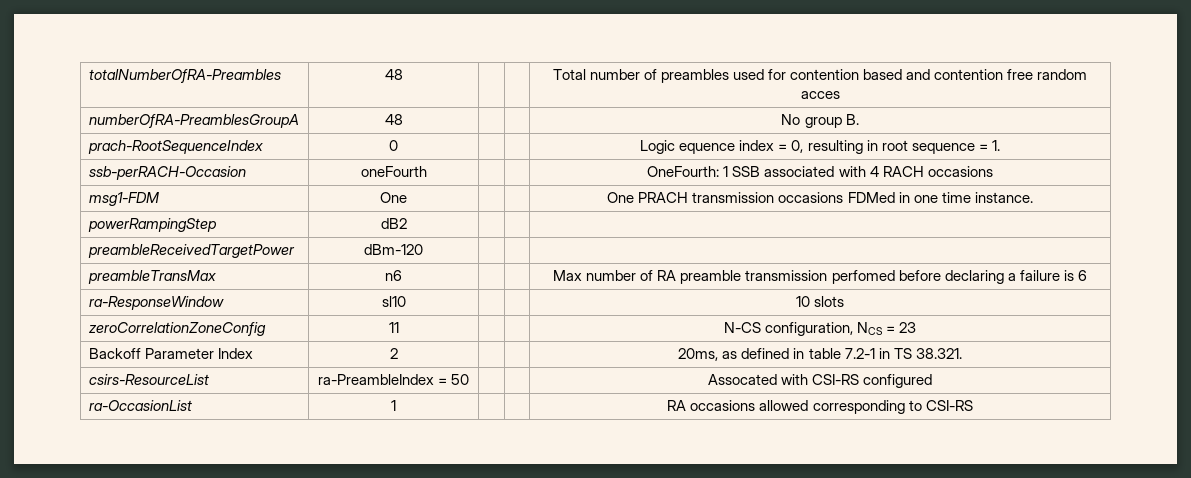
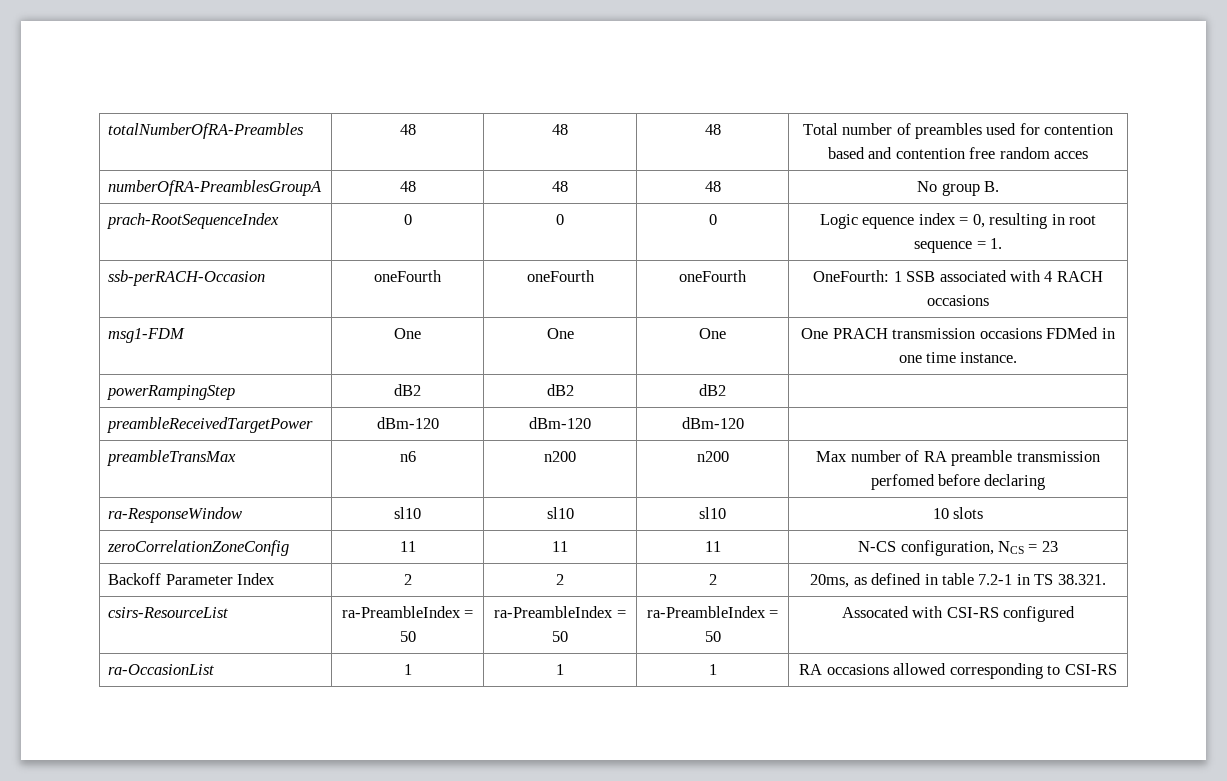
(403, 74) | -> [552,124,568,135] [704,124,721,135] 48 | 48
(403, 119) | -> [552,181,568,192] [704,181,721,192] 48 | 48
(398, 145) | -> [556,214,564,225] [708,214,717,225] 0 | 0
(427, 171) | -> [526,270,595,282] [679,270,747,282] oneFourth | oneFourth
(407, 197) | -> [546,328,574,339] [699,328,726,339] One | One
(407, 223) | -> [546,384,574,396] [699,384,726,396] dB2 | dB2
(423, 249) | -> [529,417,591,429] [681,417,744,429] dBm-120 | dBm-120
(402, 275) | -> [544,451,576,462] [696,451,729,462] n200 | n200
[1007,270,1087,281] a failure is 6 -> (1046, 482) none
(406, 301) | -> [546,507,574,519] [699,507,726,519] sl10 | sl10
(399, 327) | -> [552,541,568,552] [704,541,721,552] 11 | 11
(398, 353) | -> [556,574,564,585] [708,574,717,585] 2 | 2
(470, 379) | -> [494,606,626,618] [552,631,568,642] [646,606,779,618] [704,631,721,642] ra-PreambleIndex = 50 | ra-PreambleIndex = 50
(396, 405) | -> [556,664,564,675] [708,664,717,675] 1 | 1

